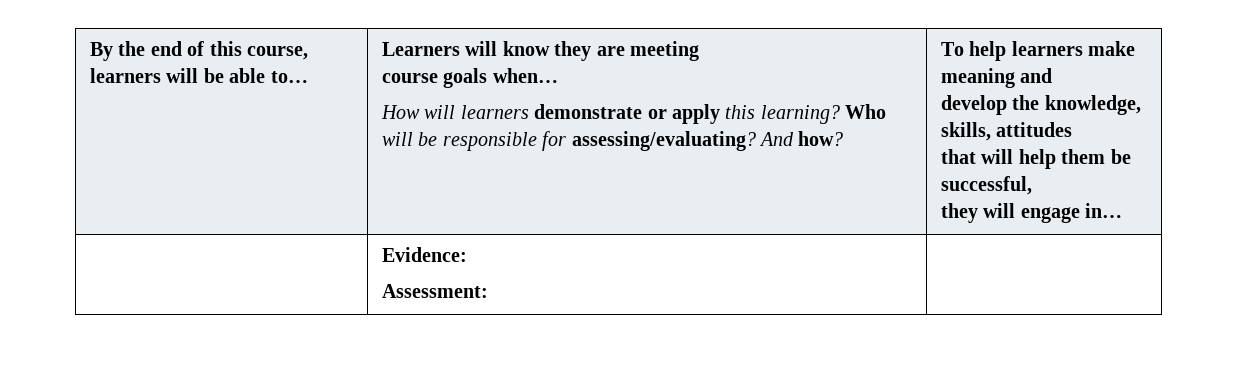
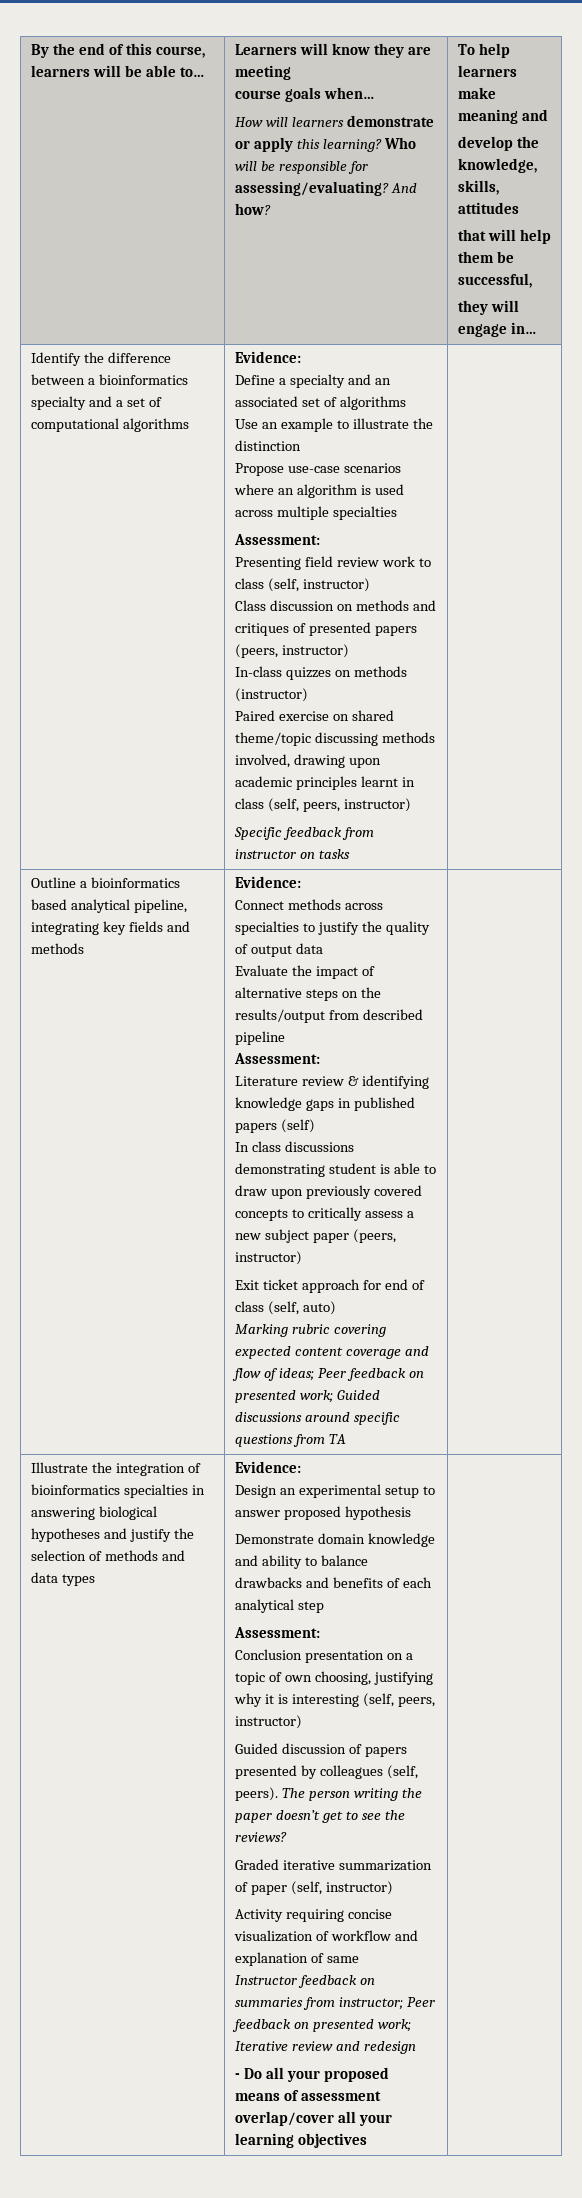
[381,247,467,262] [381,284,488,298] | Evidence: // Assessment: -> [31,352,171,366] [31,374,188,385] [31,396,162,410] [31,418,189,432] [235,351,302,363] [235,374,391,388] [235,396,406,410] [235,418,433,432] [235,440,302,451] [235,463,401,476] [234,484,404,498] [235,506,397,520] [234,534,321,545] [235,556,431,570] [235,578,370,592] [235,600,436,611] [235,622,417,636] [235,644,349,658] [235,666,407,680] [235,688,309,702] [235,710,394,721] [235,732,435,746] [235,754,381,768] [235,776,415,790] [235,798,411,812] [234,827,374,840] [235,849,350,859] [31,877,180,888] [31,899,187,913] [31,921,190,935] [31,943,85,954] [235,876,302,888] [235,899,383,910] [235,921,430,935] [235,943,323,957] [235,965,375,979] [235,987,381,1001] [235,1009,423,1023] [235,1031,286,1045] [234,1053,321,1064] [235,1075,429,1089] [235,1097,415,1111] [235,1119,315,1133] [235,1141,354,1152] [235,1163,436,1177] [235,1185,422,1199] [235,1207,414,1221] [235,1229,396,1243] [235,1251,303,1265] [235,1279,425,1293] [235,1301,336,1315] [235,1324,386,1337] [235,1346,429,1359] [232,1368,424,1381] [235,1390,380,1403] [235,1412,400,1425] [235,1434,346,1447] [31,1462,201,1476] [31,1484,205,1498] [31,1506,157,1520] [31,1528,194,1542] [31,1550,185,1561] [31,1572,95,1586] [235,1461,302,1473] [235,1484,435,1498] [235,1506,411,1520] [235,1533,435,1547] [235,1555,368,1569] [235,1577,432,1588] [235,1599,324,1613] [234,1627,321,1638] [235,1649,413,1663] [235,1671,433,1685] [234,1693,435,1707] [235,1715,303,1729] [235,1743,407,1757] [235,1765,418,1779] [235,1787,422,1801] [235,1810,405,1823] [235,1832,288,1842] [235,1859,432,1871] [235,1881,393,1895] [235,1909,392,1922] [234,1930,418,1942] [235,1952,359,1966] [235,1975,375,1988] [235,1997,435,2010] [232,2019,411,2032] [235,2041,416,2054] [235,2067,389,2082] [235,2090,381,2101] [235,2111,392,2126] [235,2133,367,2148] Identify the difference between a bioinformatics specialty and a set of computational algorithms | Evidence: // Define a specialty and an associated set of algorithms // Use an example to illustrate the distinction // Propose use-case scenarios where an algorithm is used across multiple specialties // Assessment: // Presenting field review work to class (self, instructor) // Class discussion on methods and critiques of presented papers (peers, instructor) // In-class quizzes on methods (instructor) // Paired exercise on shared theme/topic discussing methods involved, drawing upon academic principles learnt in class (self, peers, instructor) // Specific feedback from instructor on tasks | // Outline a bioinformatics based analytical pipeline, integrating key fields and methods | Evidence: // Connect methods across specialties to justify the quality of output data // Evaluate the impact of alternative steps on the results/output from described pipeline // Assessment: // Literature review & identifying knowledge gaps in published papers (self) // In class discussions demonstrating student is able to draw upon previously covered concepts to critically assess a new subject paper (peers, instructor) // Exit ticket approach for end of class (self, auto) // Marking rubric covering expected content coverage and flow of ideas; Peer feedback on presented work; Guided discussions around specific questions from TA | // Illustrate the integration of bioinformatics specialties in answering biological hypotheses and justify the selection of methods and data types | Evidence: // Design an experimental setup to answer proposed hypothesis // Demonstrate domain knowledge and ability to balance drawbacks and benefits of each analytical step // Assessment: // Conclusion presentation on a topic of own choosing, justifying why it is interesting (self, peers, instructor) // Guided discussion of papers presented by colleagues (self, peers). The person writing the paper doesn’t get to see the reviews? // Graded iterative summarization of paper (self, instructor) // Activity requiring concise visualization of workflow and explanation of same // Instructor feedback on summaries from instructor; Peer feedback on presented work; Iterative review and redesign // - Do all your proposed means of assessment overlap/cover all your learning objectives

